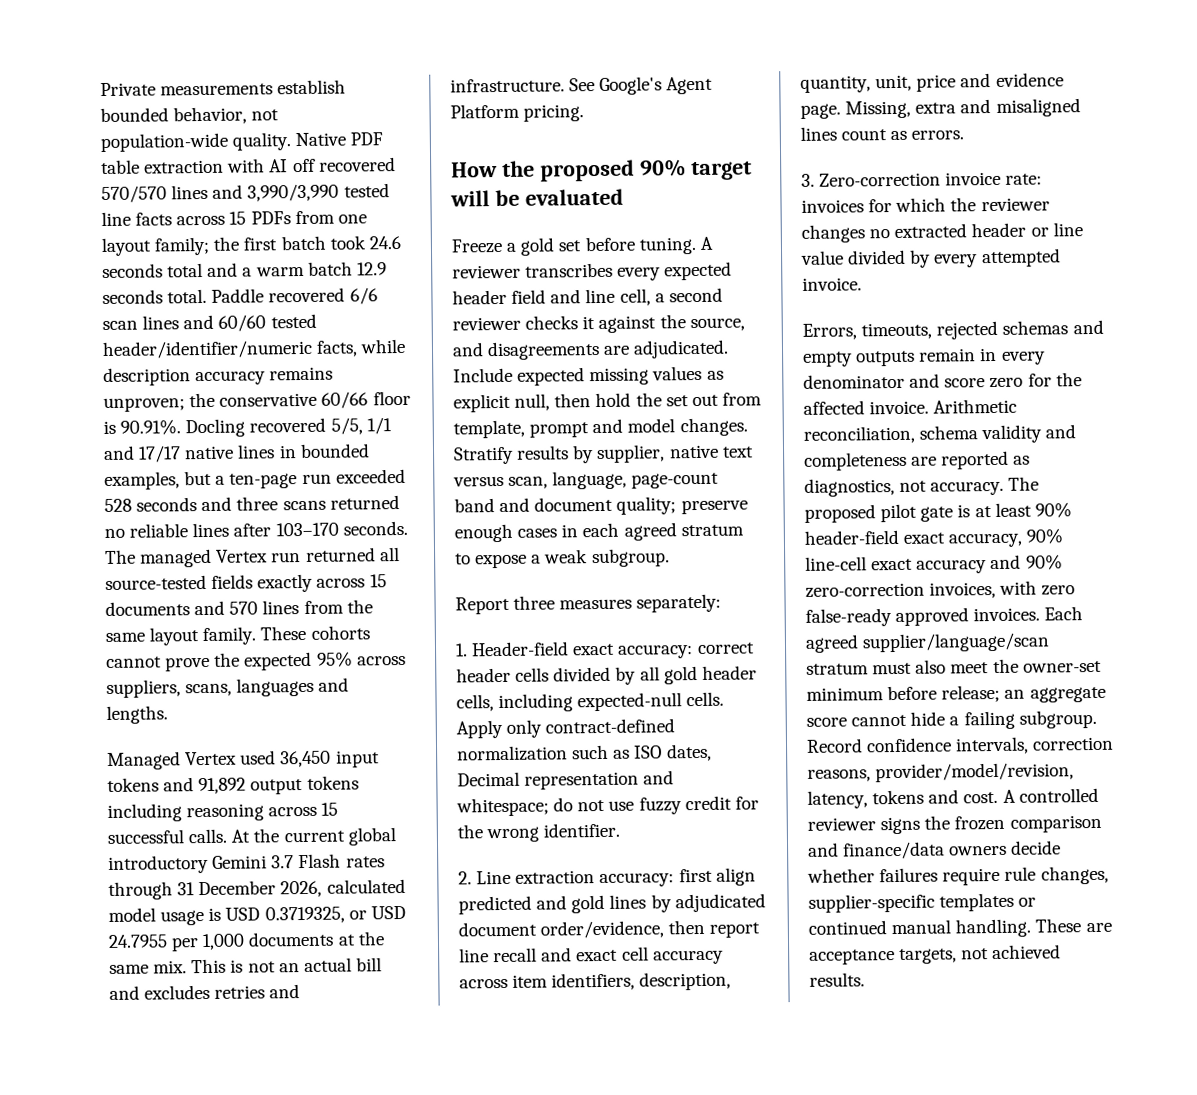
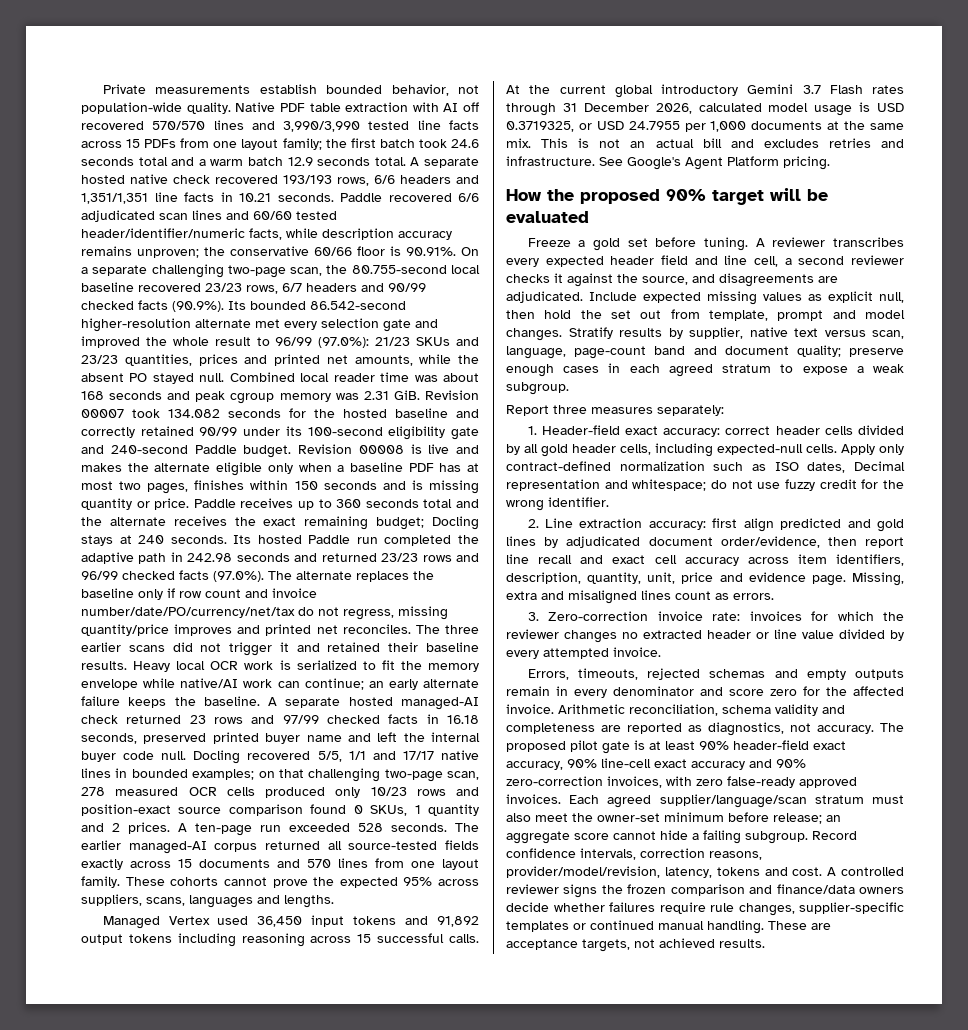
(208, 296) none -> [410,157,479,168] [81,174,479,186] [81,192,334,204] A separate hosted native check recovered 193/193 rows, 6/6 headers and 1,351/1,351 line facts in 10.21 seconds.
(378, 296) none -> [81,210,155,222] adjudicated
(182, 427) none -> [461,247,479,256] [81,264,480,278] [81,282,426,294] [81,300,406,312] [81,318,438,332] [81,336,480,348] [81,354,479,366] [81,372,480,384] [81,390,479,404] [81,408,479,418] [81,426,480,440] [81,444,479,458] [81,462,479,476] [81,480,479,494] [81,498,479,510] [81,516,479,530] [81,535,479,546] [81,552,480,564] [81,570,434,582] [81,588,317,600] [81,606,448,620] [81,624,480,636] [81,642,479,656] [81,660,480,672] [81,678,479,690] [81,696,479,710] [81,714,479,724] [81,732,480,744] [81,751,187,762] On a separate challenging two-page scan, the 80.755-second local baseline recovered 23/23 rows, 6/7 headers and 90/99 checked facts (90.9%). Its bounded 86.542-second higher-resolution alternate met every selection gate and improved the whole result to 96/99 (97.0%): 21/23 SKUs and 23/23 quantities, prices and printed net amounts, while the absent PO stayed null. Combined local reader time was about 168 seconds and peak cgroup memory was 2.31 GiB. Revision 00007 took 134.082 seconds for the hosted baseline and correctly retained 90/99 under its 100-second eligibility gate and 240-second Paddle budget. Revision 00008 is live and makes the alternate eligible only when a baseline PDF has at most two pages, finishes within 150 seconds and is missing quantity or price. Paddle receives up to 360 seconds total and the alternate receives the exact remaining budget; Docling stays at 240 seconds. Its hosted Paddle run completed the adaptive path in 242.98 seconds and returned 23/23 rows and 96/99 checked facts (97.0%). The alternate replaces the baseline only if row count and invoice number/date/PO/currency/net/tax do not regress, missing quantity/price improves and printed net reconciles. The three earlier scans did not trigger it and retained their baseline results. Heavy local OCR work is serialized to fit the memory envelope while native/AI work can continue; an early alternate failure keeps the baseline. A separate hosted managed-AI check returned 23 rows and 97/99 checked facts in 16.18 seconds, preserved printed buyer name and left the internal buyer code null.
[104,468,406,490] [104,495,400,512] [104,520,408,538] [104,548,302,568] examples, but a ten-page run exceeded 528 seconds and three scans returned no reliable lines after 103–170 seconds. The managed Vertex run -> [192,768,479,782] [81,787,479,798] [81,804,480,816] [81,822,479,836] [81,840,258,854] examples; on that challenging two-page scan, 278 measured OCR cells produced only 10/23 rows and position-exact source comparison found 0 SKUs, 1 quantity and 2 prices. A ten-page run exceeded 528 seconds. The earlier managed-AI corpus
[346,599,373,614] [105,632,145,642] the same -> [411,861,435,868] one

